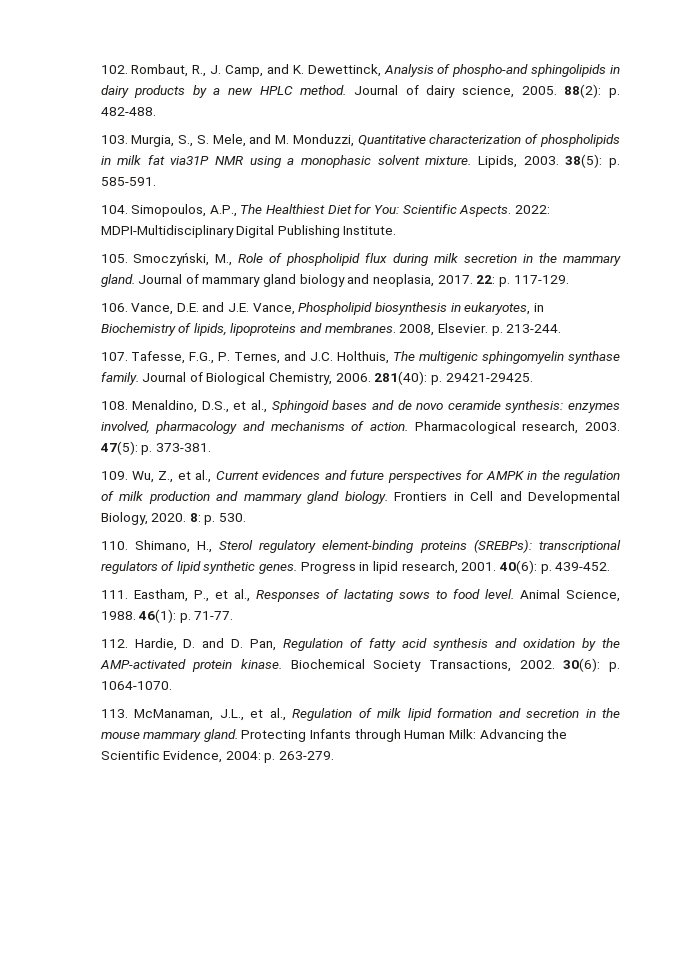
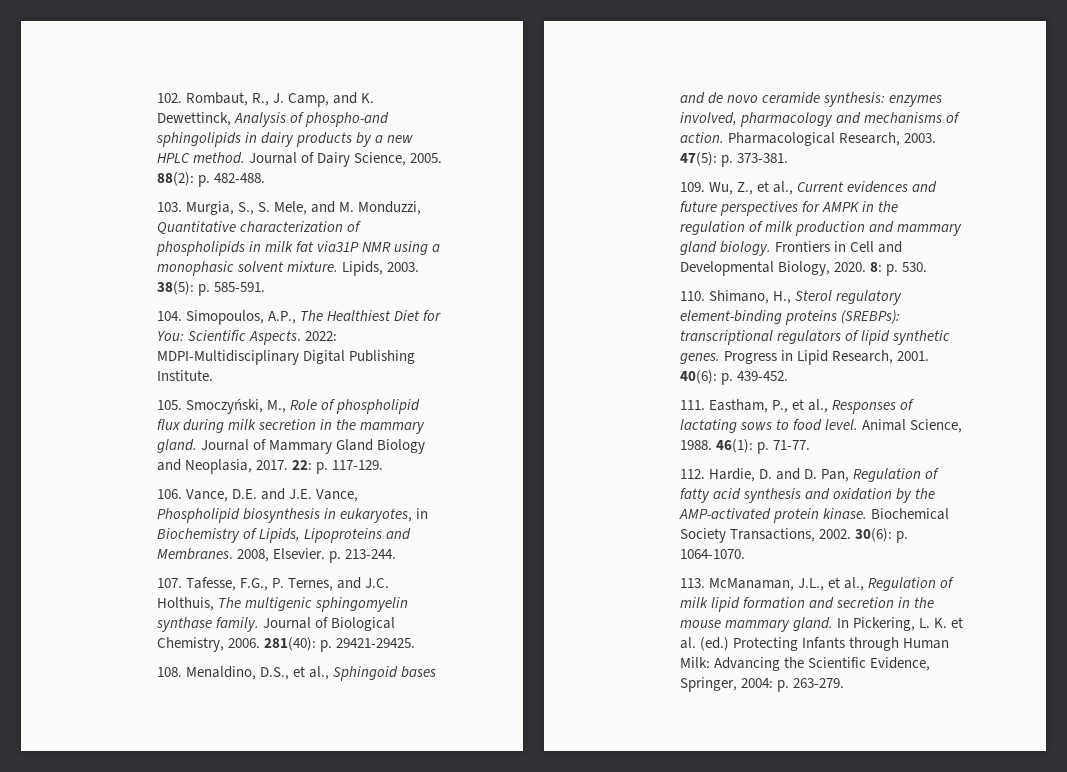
[426,85,515,98] dairy science, -> [316,152,407,167] Dairy Science,
[202,274,435,287] mammary gland biology and neoplasia, -> [268,439,426,454] [156,459,252,474] Mammary Gland Biology and Neoplasia,
[193,323,396,336] lipids, lipoproteins and membranes. -> [258,528,411,543] [156,548,233,560] Lipids, Lipoproteins and Membranes.
[522,421,579,434] research, -> [838,132,900,146] Research,
[373,561,458,574] lipid research, -> [796,350,893,365] Lipid Research,
(238, 735) none -> [836,617,964,631] [679,637,729,651] In Pickering, L. K. et al. (ed.)
(223, 756) none -> [679,677,737,692] Springer,

